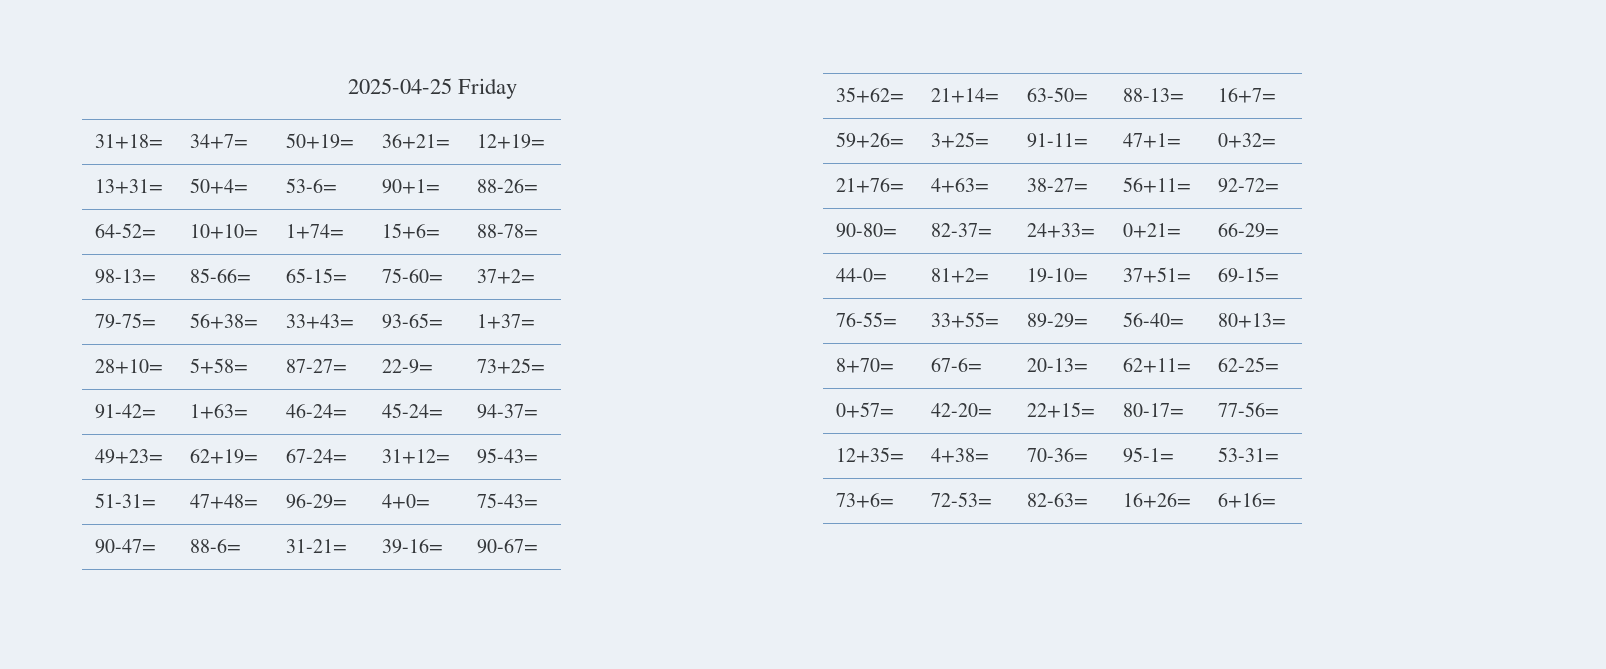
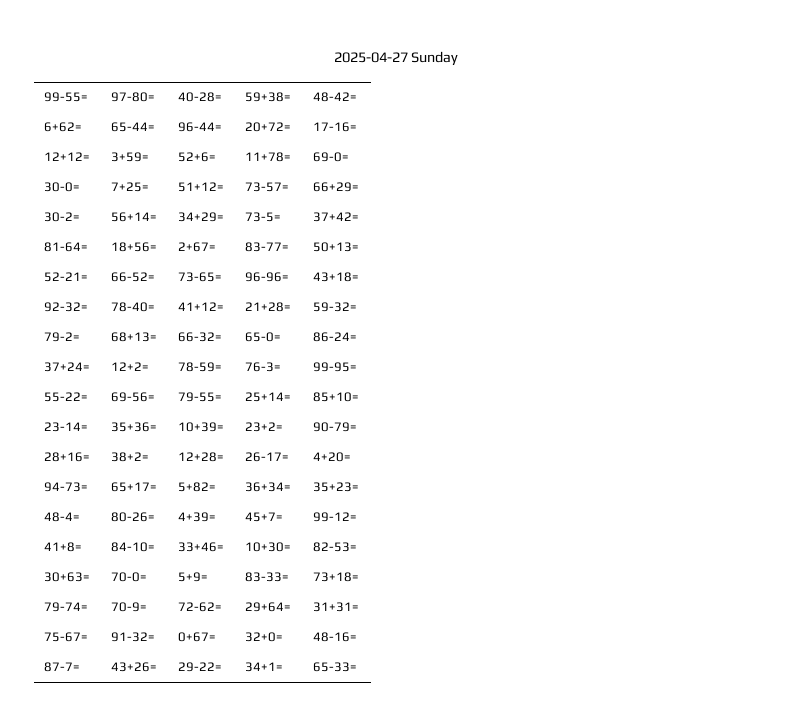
[347,78,518,99] [95,134,164,149] [190,134,249,149] [286,133,355,149] [382,133,451,149] [477,134,546,149] [95,179,164,194] [190,178,249,194] [286,178,338,193] [382,179,441,194] [477,178,539,193] [95,223,157,238] [190,224,259,239] [286,224,345,239] [382,223,441,239] [477,224,539,238] [95,269,157,284] [190,268,252,283] [286,268,348,283] [382,268,444,283] [477,269,536,284] [95,313,157,329] [190,313,259,329] [286,314,355,329] [382,313,444,329] [477,314,536,329] [95,359,164,374] [190,358,249,374] [286,359,348,373] [382,359,434,374] [477,358,546,374] [95,404,157,419] [190,403,249,419] [286,403,348,418] [382,403,444,418] [477,404,539,419] [95,449,164,464] [190,448,259,464] [286,448,348,463] [382,449,451,464] [477,448,539,464] [95,493,157,508] [190,494,259,509] [286,493,348,509] [382,494,431,509] [477,493,539,508] [95,539,157,554] [190,538,242,553] [286,539,348,553] [382,538,444,554] [477,538,539,554] [836,87,905,103] [931,88,1000,103] [1027,87,1089,102] [1123,88,1185,102] [1218,87,1277,103] [836,132,905,148] [931,132,990,148] [1027,133,1089,148] [1123,133,1182,148] [1218,133,1277,148] [836,177,905,193] [931,177,990,193] [1027,178,1089,192] [1123,177,1192,193] [1218,178,1280,193] [836,223,898,238] [931,223,993,237] [1027,223,1096,238] [1123,223,1182,238] [1218,222,1280,238] [836,268,888,282] [931,268,990,283] [1027,268,1089,283] [1123,267,1192,283] [1218,267,1280,283] [836,312,898,327] [931,312,1000,328] [1027,313,1089,328] [1123,312,1185,327] [1218,313,1287,328] [836,358,895,373] [931,357,983,372] [1027,358,1089,372] [1123,357,1192,373] [1218,357,1280,372] [836,402,895,418] [931,403,993,417] [1027,402,1096,418] [1123,403,1185,417] [1218,402,1280,417] [836,447,905,463] [931,448,990,463] [1027,447,1089,462] [1123,447,1175,463] [1218,447,1280,462] [836,492,895,508] [931,492,993,507] [1027,492,1089,507] [1123,492,1192,508] [1218,492,1277,508] 2025-04-25 Friday // 31+18= | 34+7= | 50+19= | 36+21= | 12+19= // 13+31= | 50+4= | 53-6= | 90+1= | 88-26= // 64-52= | 10+10= | 1+74= | 15+6= | 88-78= // 98-13= | 85-66= | 65-15= | 75-60= | 37+2= // 79-75= | 56+38= | 33+43= | 93-65= | 1+37= // 28+10= | 5+58= | 87-27= | 22-9= | 73+25= // 91-42= | 1+63= | 46-24= | 45-24= | 94-37= // 49+23= | 62+19= | 67-24= | 31+12= | 95-43= // 51-31= | 47+48= | 96-29= | 4+0= | 75-43= // 90-47= | 88-6= | 31-21= | 39-16= | 90-67= // 35+62= | 21+14= | 63-50= | 88-13= | 16+7= // 59+26= | 3+25= | 91-11= | 47+1= | 0+32= // 21+76= | 4+63= | 38-27= | 56+11= | 92-72= // 90-80= | 82-37= | 24+33= | 0+21= | 66-29= // 44-0= | 81+2= | 19-10= | 37+51= | 69-15= // 76-55= | 33+55= | 89-29= | 56-40= | 80+13= // 8+70= | 67-6= | 20-13= | 62+11= | 62-25= // 0+57= | 42-20= | 22+15= | 80-17= | 77-56= // 12+35= | 4+38= | 70-36= | 95-1= | 53-31= // 73+6= | 72-53= | 82-63= | 16+26= | 6+16= -> [333,51,459,66] [44,92,89,102] [111,92,156,102] [178,92,223,102] [245,92,292,102] [313,92,358,102] [44,122,83,132] [111,122,156,132] [178,122,223,132] [245,122,292,132] [313,122,358,132] [44,152,91,161] [111,152,150,162] [178,152,217,162] [245,152,292,162] [313,152,350,162] [44,182,81,192] [111,182,150,192] [178,182,225,192] [245,182,290,192] [313,182,360,192] [44,212,81,222] [111,212,158,222] [178,212,225,222] [245,212,282,222] [313,212,360,222] [44,242,89,252] [111,242,158,252] [178,242,217,252] [245,242,290,252] [313,242,360,252] [44,272,89,282] [111,272,156,282] [178,272,223,282] [245,272,290,282] [313,272,360,282] [44,302,89,312] [111,302,156,312] [178,302,225,311] [245,302,292,312] [313,302,358,312] [44,332,81,342] [111,332,158,342] [178,332,223,342] [245,332,282,342] [313,332,358,342] [44,362,91,372] [111,362,150,371] [178,362,223,372] [245,362,282,372] [313,362,358,372] [44,392,89,402] [111,392,156,402] [178,392,223,402] [245,392,292,402] [313,392,360,402] [44,422,89,432] [111,422,158,432] [178,422,225,432] [245,422,284,432] [313,422,358,432] [44,452,91,462] [111,452,150,462] [178,452,225,462] [245,452,290,462] [313,452,352,462] [44,482,89,492] [111,482,158,492] [178,482,217,492] [245,482,292,492] [313,482,360,492] [44,512,81,522] [111,512,156,522] [178,512,217,522] [245,512,284,522] [313,512,358,522] [44,542,83,552] [111,542,156,552] [178,542,225,552] [245,542,292,552] [313,542,358,552] [44,572,91,582] [111,572,148,582] [178,572,209,582] [245,572,290,582] [313,572,360,582] [44,602,89,612] [111,602,148,612] [178,602,223,612] [245,602,292,612] [313,602,360,612] [44,632,89,642] [111,632,156,642] [178,632,217,642] [245,632,284,642] [313,632,358,642] [44,662,81,672] [111,662,158,672] [178,662,223,672] [245,662,284,672] [313,662,358,672] 2025-04-27 Sunday // 99-55= | 97-80= | 40-28= | 59+38= | 48-42= // 6+62= | 65-44= | 96-44= | 20+72= | 17-16= // 12+12= | 3+59= | 52+6= | 11+78= | 69-0= // 30-0= | 7+25= | 51+12= | 73-57= | 66+29= // 30-2= | 56+14= | 34+29= | 73-5= | 37+42= // 81-64= | 18+56= | 2+67= | 83-77= | 50+13= // 52-21= | 66-52= | 73-65= | 96-96= | 43+18= // 92-32= | 78-40= | 41+12= | 21+28= | 59-32= // 79-2= | 68+13= | 66-32= | 65-0= | 86-24= // 37+24= | 12+2= | 78-59= | 76-3= | 99-95= // 55-22= | 69-56= | 79-55= | 25+14= | 85+10= // 23-14= | 35+36= | 10+39= | 23+2= | 90-79= // 28+16= | 38+2= | 12+28= | 26-17= | 4+20= // 94-73= | 65+17= | 5+82= | 36+34= | 35+23= // 48-4= | 80-26= | 4+39= | 45+7= | 99-12= // 41+8= | 84-10= | 33+46= | 10+30= | 82-53= // 30+63= | 70-0= | 5+9= | 83-33= | 73+18= // 79-74= | 70-9= | 72-62= | 29+64= | 31+31= // 75-67= | 91-32= | 0+67= | 32+0= | 48-16= // 87-7= | 43+26= | 29-22= | 34+1= | 65-33=

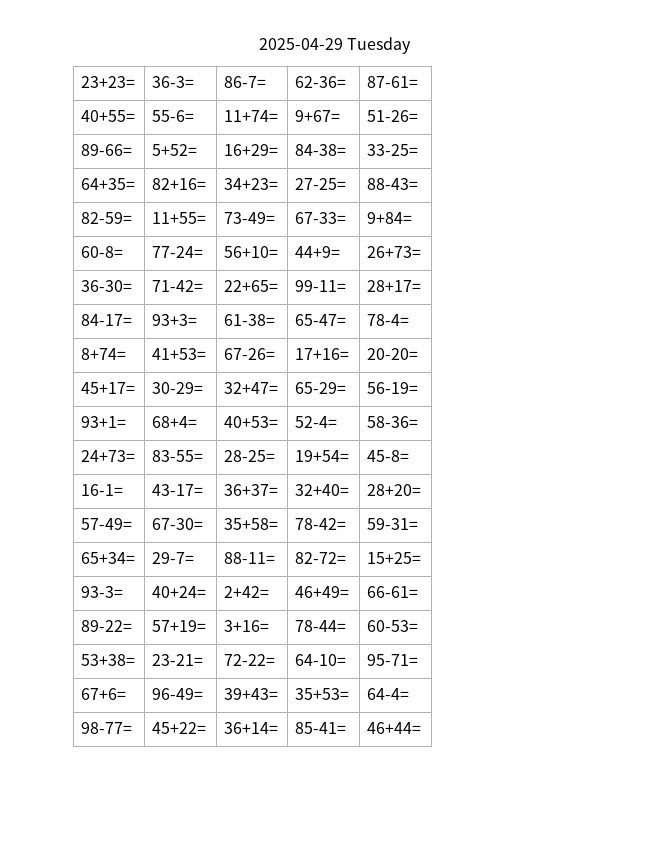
[333,51,459,66] [44,92,89,102] [111,92,156,102] [178,92,223,102] [245,92,292,102] [313,92,358,102] [44,122,83,132] [111,122,156,132] [178,122,223,132] [245,122,292,132] [313,122,358,132] [44,152,91,161] [111,152,150,162] [178,152,217,162] [245,152,292,162] [313,152,350,162] [44,182,81,192] [111,182,150,192] [178,182,225,192] [245,182,290,192] [313,182,360,192] [44,212,81,222] [111,212,158,222] [178,212,225,222] [245,212,282,222] [313,212,360,222] [44,242,89,252] [111,242,158,252] [178,242,217,252] [245,242,290,252] [313,242,360,252] [44,272,89,282] [111,272,156,282] [178,272,223,282] [245,272,290,282] [313,272,360,282] [44,302,89,312] [111,302,156,312] [178,302,225,311] [245,302,292,312] [313,302,358,312] [44,332,81,342] [111,332,158,342] [178,332,223,342] [245,332,282,342] [313,332,358,342] [44,362,91,372] [111,362,150,371] [178,362,223,372] [245,362,282,372] [313,362,358,372] [44,392,89,402] [111,392,156,402] [178,392,223,402] [245,392,292,402] [313,392,360,402] [44,422,89,432] [111,422,158,432] [178,422,225,432] [245,422,284,432] [313,422,358,432] [44,452,91,462] [111,452,150,462] [178,452,225,462] [245,452,290,462] [313,452,352,462] [44,482,89,492] [111,482,158,492] [178,482,217,492] [245,482,292,492] [313,482,360,492] [44,512,81,522] [111,512,156,522] [178,512,217,522] [245,512,284,522] [313,512,358,522] [44,542,83,552] [111,542,156,552] [178,542,225,552] [245,542,292,552] [313,542,358,552] [44,572,91,582] [111,572,148,582] [178,572,209,582] [245,572,290,582] [313,572,360,582] [44,602,89,612] [111,602,148,612] [178,602,223,612] [245,602,292,612] [313,602,360,612] [44,632,89,642] [111,632,156,642] [178,632,217,642] [245,632,284,642] [313,632,358,642] [44,662,81,672] [111,662,158,672] [178,662,223,672] [245,662,284,672] [313,662,358,672] 2025-04-27 Sunday // 99-55= | 97-80= | 40-28= | 59+38= | 48-42= // 6+62= | 65-44= | 96-44= | 20+72= | 17-16= // 12+12= | 3+59= | 52+6= | 11+78= | 69-0= // 30-0= | 7+25= | 51+12= | 73-57= | 66+29= // 30-2= | 56+14= | 34+29= | 73-5= | 37+42= // 81-64= | 18+56= | 2+67= | 83-77= | 50+13= // 52-21= | 66-52= | 73-65= | 96-96= | 43+18= // 92-32= | 78-40= | 41+12= | 21+28= | 59-32= // 79-2= | 68+13= | 66-32= | 65-0= | 86-24= // 37+24= | 12+2= | 78-59= | 76-3= | 99-95= // 55-22= | 69-56= | 79-55= | 25+14= | 85+10= // 23-14= | 35+36= | 10+39= | 23+2= | 90-79= // 28+16= | 38+2= | 12+28= | 26-17= | 4+20= // 94-73= | 65+17= | 5+82= | 36+34= | 35+23= // 48-4= | 80-26= | 4+39= | 45+7= | 99-12= // 41+8= | 84-10= | 33+46= | 10+30= | 82-53= // 30+63= | 70-0= | 5+9= | 83-33= | 73+18= // 79-74= | 70-9= | 72-62= | 29+64= | 31+31= // 75-67= | 91-32= | 0+67= | 32+0= | 48-16= // 87-7= | 43+26= | 29-22= | 34+1= | 65-33= -> [258,37,412,54] [81,76,136,88] [152,76,195,88] [224,76,267,88] [295,76,347,88] [367,76,419,88] [81,110,136,122] [152,110,195,122] [224,110,279,122] [295,110,341,122] [367,110,419,122] [81,144,133,156] [152,144,198,156] [224,144,279,156] [295,144,347,156] [367,144,419,156] [81,178,136,190] [152,178,207,190] [224,178,279,190] [295,178,347,190] [367,178,419,190] [81,212,133,224] [152,212,207,224] [224,212,276,224] [295,212,347,224] [367,212,413,224] [81,246,124,258] [152,246,204,258] [224,246,279,258] [295,246,341,258] [367,246,422,258] [81,280,133,292] [152,280,204,292] [224,280,279,292] [295,280,347,292] [367,280,422,292] [81,314,133,326] [152,314,198,326] [224,314,276,326] [295,314,347,326] [367,314,410,326] [81,348,127,360] [152,348,207,360] [224,348,276,360] [295,348,350,360] [367,348,419,360] [81,382,136,394] [152,382,204,394] [224,382,279,394] [295,382,347,394] [367,382,419,394] [81,416,127,428] [152,416,198,428] [224,416,279,428] [295,416,338,428] [367,416,419,428] [81,450,136,462] [152,450,204,462] [224,450,276,462] [295,450,350,462] [367,450,410,462] [81,484,124,496] [152,484,204,496] [224,484,279,496] [295,484,350,496] [367,484,422,496] [81,518,133,530] [152,518,204,530] [224,518,279,530] [295,518,347,530] [367,518,419,530] [81,552,136,564] [152,552,195,564] [224,552,276,564] [295,552,347,564] [367,552,422,564] [81,586,124,598] [152,586,207,598] [224,586,270,598] [295,586,350,598] [367,586,419,598] [81,620,133,632] [152,620,207,632] [224,620,270,632] [295,620,347,632] [367,620,419,632] [81,654,136,666] [152,654,204,666] [224,654,276,666] [295,654,347,666] [367,654,419,666] [81,688,127,700] [152,688,204,700] [224,688,279,700] [295,688,350,700] [367,688,410,700] [81,722,133,734] [152,722,207,734] [224,722,279,734] [295,722,347,734] [367,722,422,734] 2025-04-29 Tuesday // 23+23= | 36-3= | 86-7= | 62-36= | 87-61= // 40+55= | 55-6= | 11+74= | 9+67= | 51-26= // 89-66= | 5+52= | 16+29= | 84-38= | 33-25= // 64+35= | 82+16= | 34+23= | 27-25= | 88-43= // 82-59= | 11+55= | 73-49= | 67-33= | 9+84= // 60-8= | 77-24= | 56+10= | 44+9= | 26+73= // 36-30= | 71-42= | 22+65= | 99-11= | 28+17= // 84-17= | 93+3= | 61-38= | 65-47= | 78-4= // 8+74= | 41+53= | 67-26= | 17+16= | 20-20= // 45+17= | 30-29= | 32+47= | 65-29= | 56-19= // 93+1= | 68+4= | 40+53= | 52-4= | 58-36= // 24+73= | 83-55= | 28-25= | 19+54= | 45-8= // 16-1= | 43-17= | 36+37= | 32+40= | 28+20= // 57-49= | 67-30= | 35+58= | 78-42= | 59-31= // 65+34= | 29-7= | 88-11= | 82-72= | 15+25= // 93-3= | 40+24= | 2+42= | 46+49= | 66-61= // 89-22= | 57+19= | 3+16= | 78-44= | 60-53= // 53+38= | 23-21= | 72-22= | 64-10= | 95-71= // 67+6= | 96-49= | 39+43= | 35+53= | 64-4= // 98-77= | 45+22= | 36+14= | 85-41= | 46+44=

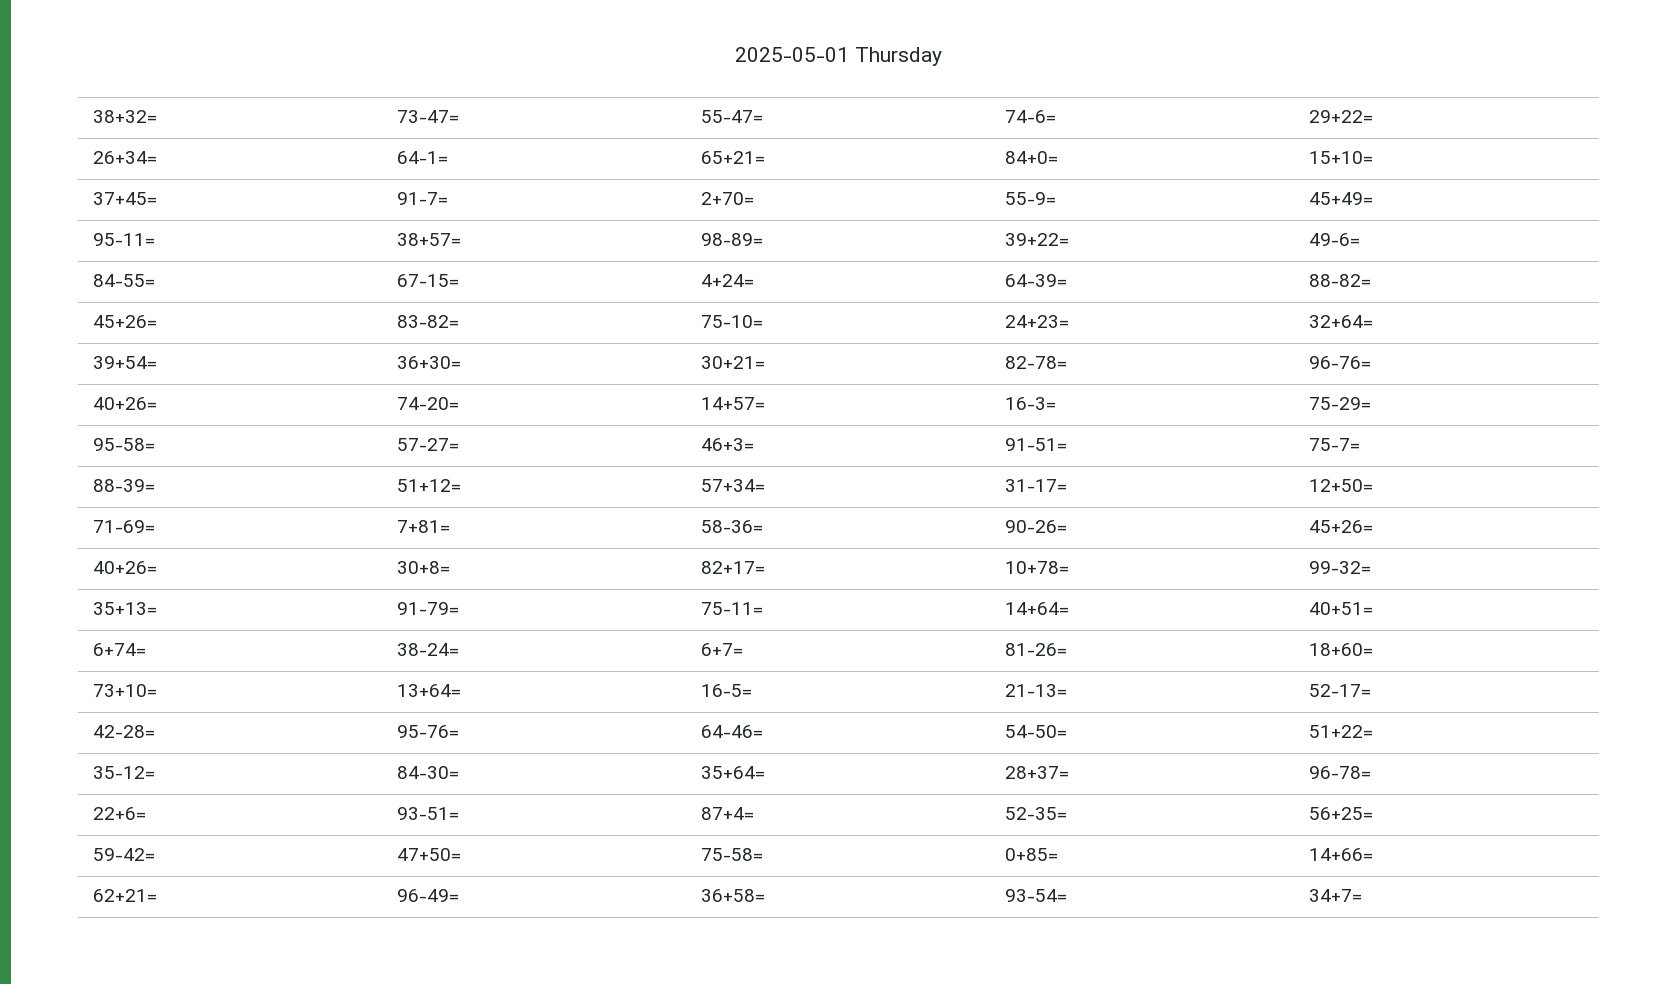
[258,37,412,54] [81,76,136,88] [152,76,195,88] [224,76,267,88] [295,76,347,88] [367,76,419,88] [81,110,136,122] [152,110,195,122] [224,110,279,122] [295,110,341,122] [367,110,419,122] [81,144,133,156] [152,144,198,156] [224,144,279,156] [295,144,347,156] [367,144,419,156] [81,178,136,190] [152,178,207,190] [224,178,279,190] [295,178,347,190] [367,178,419,190] [81,212,133,224] [152,212,207,224] [224,212,276,224] [295,212,347,224] [367,212,413,224] [81,246,124,258] [152,246,204,258] [224,246,279,258] [295,246,341,258] [367,246,422,258] [81,280,133,292] [152,280,204,292] [224,280,279,292] [295,280,347,292] [367,280,422,292] [81,314,133,326] [152,314,198,326] [224,314,276,326] [295,314,347,326] [367,314,410,326] [81,348,127,360] [152,348,207,360] [224,348,276,360] [295,348,350,360] [367,348,419,360] [81,382,136,394] [152,382,204,394] [224,382,279,394] [295,382,347,394] [367,382,419,394] [81,416,127,428] [152,416,198,428] [224,416,279,428] [295,416,338,428] [367,416,419,428] [81,450,136,462] [152,450,204,462] [224,450,276,462] [295,450,350,462] [367,450,410,462] [81,484,124,496] [152,484,204,496] [224,484,279,496] [295,484,350,496] [367,484,422,496] [81,518,133,530] [152,518,204,530] [224,518,279,530] [295,518,347,530] [367,518,419,530] [81,552,136,564] [152,552,195,564] [224,552,276,564] [295,552,347,564] [367,552,422,564] [81,586,124,598] [152,586,207,598] [224,586,270,598] [295,586,350,598] [367,586,419,598] [81,620,133,632] [152,620,207,632] [224,620,270,632] [295,620,347,632] [367,620,419,632] [81,654,136,666] [152,654,204,666] [224,654,276,666] [295,654,347,666] [367,654,419,666] [81,688,127,700] [152,688,204,700] [224,688,279,700] [295,688,350,700] [367,688,410,700] [81,722,133,734] [152,722,207,734] [224,722,279,734] [295,722,347,734] [367,722,422,734] 2025-04-29 Tuesday // 23+23= | 36-3= | 86-7= | 62-36= | 87-61= // 40+55= | 55-6= | 11+74= | 9+67= | 51-26= // 89-66= | 5+52= | 16+29= | 84-38= | 33-25= // 64+35= | 82+16= | 34+23= | 27-25= | 88-43= // 82-59= | 11+55= | 73-49= | 67-33= | 9+84= // 60-8= | 77-24= | 56+10= | 44+9= | 26+73= // 36-30= | 71-42= | 22+65= | 99-11= | 28+17= // 84-17= | 93+3= | 61-38= | 65-47= | 78-4= // 8+74= | 41+53= | 67-26= | 17+16= | 20-20= // 45+17= | 30-29= | 32+47= | 65-29= | 56-19= // 93+1= | 68+4= | 40+53= | 52-4= | 58-36= // 24+73= | 83-55= | 28-25= | 19+54= | 45-8= // 16-1= | 43-17= | 36+37= | 32+40= | 28+20= // 57-49= | 67-30= | 35+58= | 78-42= | 59-31= // 65+34= | 29-7= | 88-11= | 82-72= | 15+25= // 93-3= | 40+24= | 2+42= | 46+49= | 66-61= // 89-22= | 57+19= | 3+16= | 78-44= | 60-53= // 53+38= | 23-21= | 72-22= | 64-10= | 95-71= // 67+6= | 96-49= | 39+43= | 35+53= | 64-4= // 98-77= | 45+22= | 36+14= | 85-41= | 46+44= -> [735,47,942,66] [92,110,157,123] [396,110,459,123] [700,110,763,123] [1004,110,1056,123] [1308,110,1373,123] [92,151,157,164] [396,151,448,164] [700,151,765,164] [1004,151,1058,164] [1308,151,1373,164] [92,192,157,205] [396,192,448,205] [700,192,754,205] [1004,192,1056,205] [1308,192,1373,205] [92,233,155,246] [396,233,461,246] [700,233,763,246] [1004,233,1069,246] [1308,233,1360,246] [92,274,155,287] [396,274,459,287] [700,274,754,287] [1004,274,1067,287] [1308,274,1371,287] [92,315,157,328] [396,315,459,328] [700,315,763,328] [1004,315,1069,328] [1308,315,1373,328] [92,356,157,369] [396,356,461,369] [700,356,765,369] [1004,356,1067,369] [1308,356,1371,369] [92,397,157,410] [396,397,459,410] [700,397,765,410] [1004,397,1056,410] [1308,397,1371,410] [92,438,155,451] [396,438,459,451] [700,438,754,451] [1004,438,1067,451] [1308,438,1360,451] [92,479,155,492] [396,479,461,492] [700,479,765,492] [1004,479,1067,492] [1308,479,1373,492] [92,520,155,533] [396,520,450,533] [700,520,763,533] [1004,520,1067,533] [1308,520,1373,533] [92,561,157,574] [396,561,450,574] [700,561,765,574] [1004,561,1069,574] [1308,561,1371,574] [92,602,157,615] [396,602,459,615] [700,602,763,615] [1004,602,1069,615] [1308,602,1373,615] [92,643,146,656] [396,643,459,656] [700,643,743,656] [1004,643,1067,656] [1308,643,1373,656] [92,684,157,697] [396,684,461,697] [700,684,752,697] [1004,684,1067,697] [1308,684,1371,697] [92,725,155,738] [396,725,459,738] [700,725,763,738] [1004,725,1067,738] [1308,725,1373,738] [92,766,155,779] [396,766,459,779] [700,766,765,779] [1004,766,1069,779] [1308,766,1371,779] [92,807,146,820] [396,807,459,820] [700,807,754,820] [1004,807,1067,820] [1308,807,1373,820] [92,848,155,861] [396,848,461,861] [700,848,763,861] [1004,848,1058,861] [1308,848,1373,861] [92,889,157,902] [396,889,459,902] [700,889,765,902] [1004,889,1067,902] [1308,889,1362,902] 2025-05-01 Thursday // 38+32= | 73-47= | 55-47= | 74-6= | 29+22= // 26+34= | 64-1= | 65+21= | 84+0= | 15+10= // 37+45= | 91-7= | 2+70= | 55-9= | 45+49= // 95-11= | 38+57= | 98-89= | 39+22= | 49-6= // 84-55= | 67-15= | 4+24= | 64-39= | 88-82= // 45+26= | 83-82= | 75-10= | 24+23= | 32+64= // 39+54= | 36+30= | 30+21= | 82-78= | 96-76= // 40+26= | 74-20= | 14+57= | 16-3= | 75-29= // 95-58= | 57-27= | 46+3= | 91-51= | 75-7= // 88-39= | 51+12= | 57+34= | 31-17= | 12+50= // 71-69= | 7+81= | 58-36= | 90-26= | 45+26= // 40+26= | 30+8= | 82+17= | 10+78= | 99-32= // 35+13= | 91-79= | 75-11= | 14+64= | 40+51= // 6+74= | 38-24= | 6+7= | 81-26= | 18+60= // 73+10= | 13+64= | 16-5= | 21-13= | 52-17= // 42-28= | 95-76= | 64-46= | 54-50= | 51+22= // 35-12= | 84-30= | 35+64= | 28+37= | 96-78= // 22+6= | 93-51= | 87+4= | 52-35= | 56+25= // 59-42= | 47+50= | 75-58= | 0+85= | 14+66= // 62+21= | 96-49= | 36+58= | 93-54= | 34+7=

